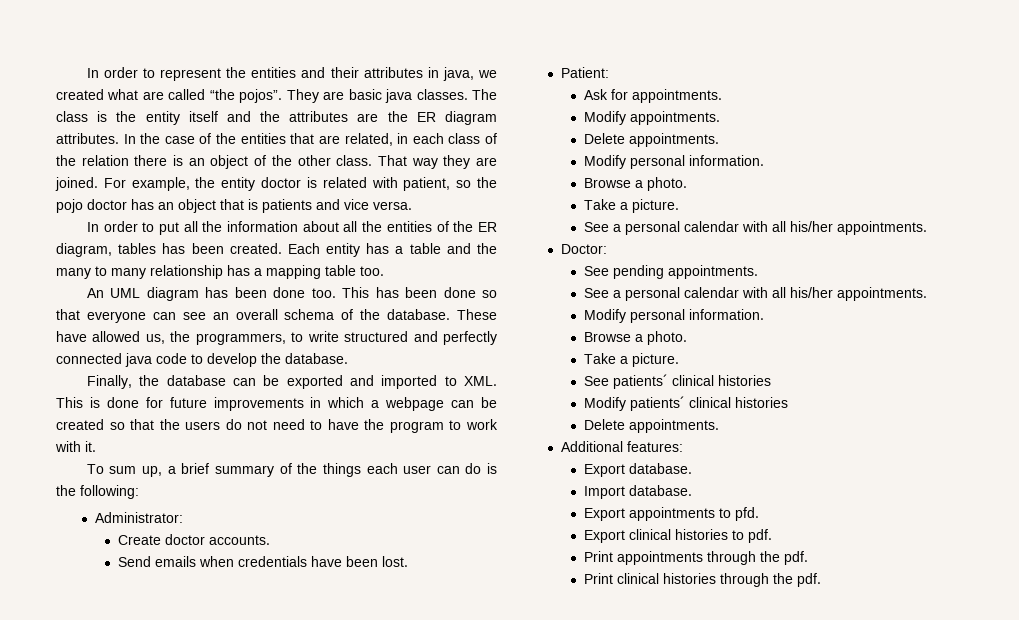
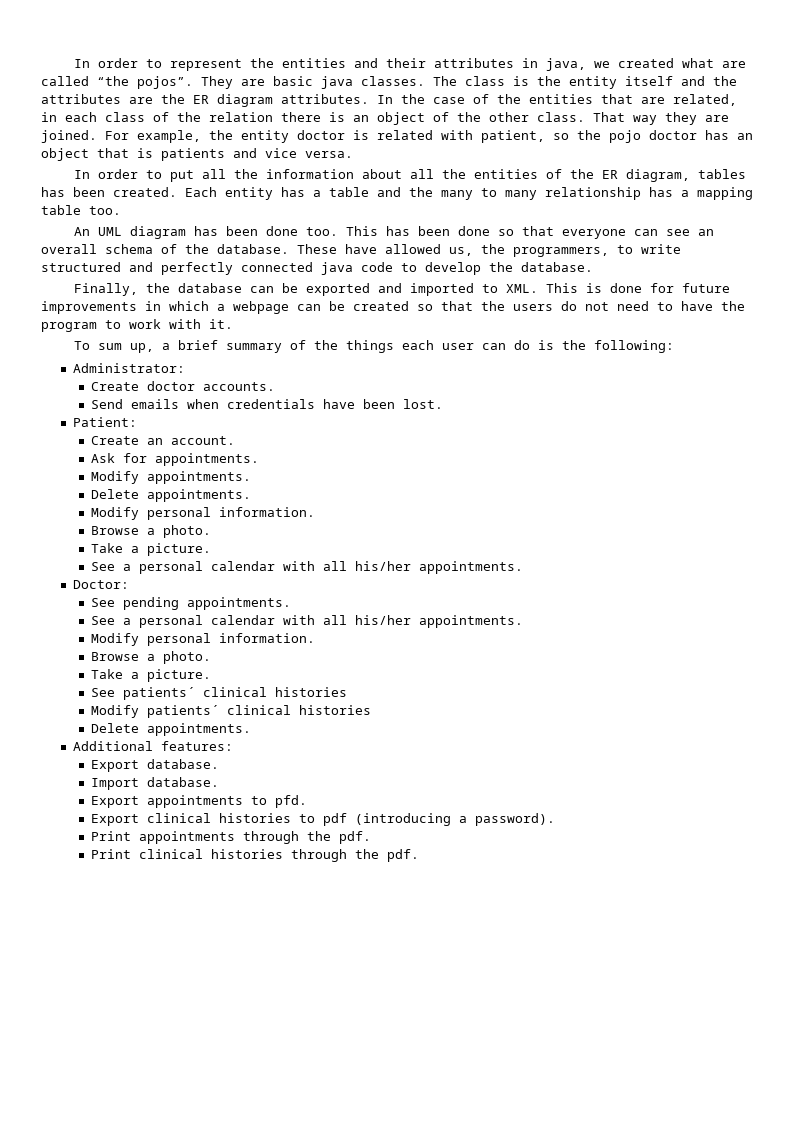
(609, 72) none -> [91,436,236,445] // Create an account.
[748,529,773,543] pdf. -> [323,813,556,826] pdf (introducing a password).

